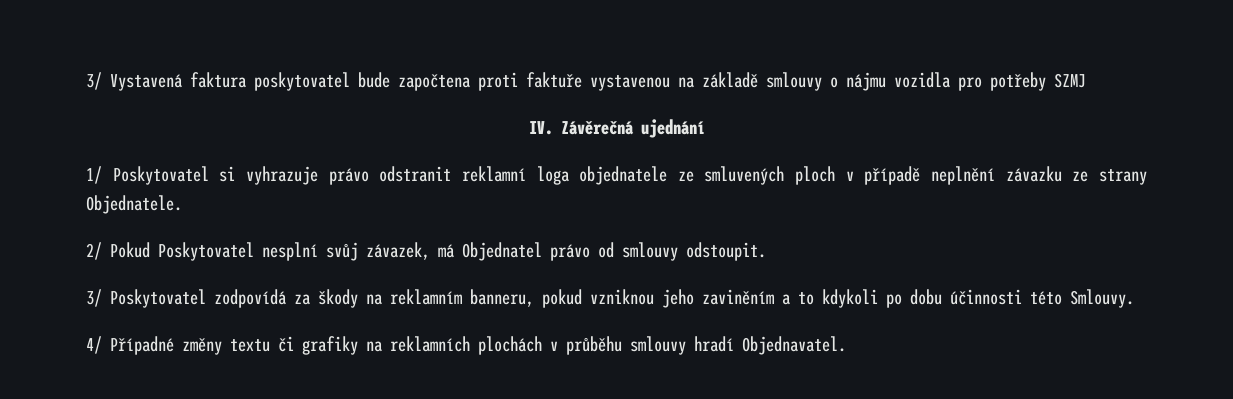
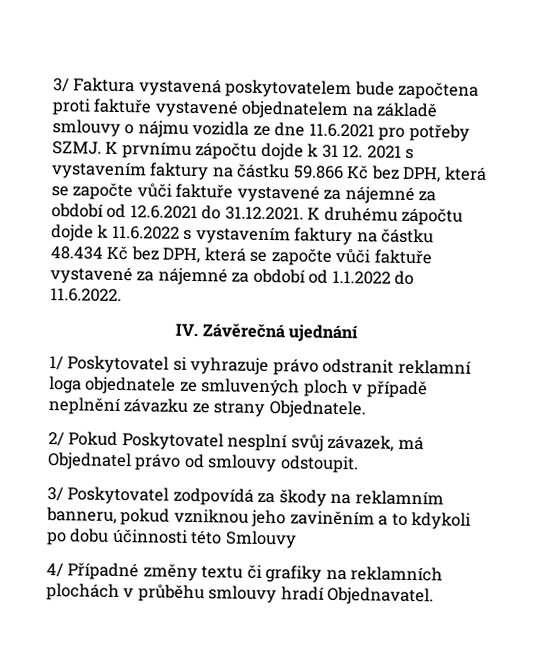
[86,72,350,91] 3/ Vystavená faktura poskytovatel -> [53,77,353,99] 3/ Faktura vystavená poskytovatelem
[590,75,670,91] vystavenou -> [154,99,350,120] vystavené objednatelem
[958,72,1086,91] pro potřeby SZMJ -> [252,122,470,142] [52,141,415,161] [51,161,487,183] [51,182,437,204] [51,203,464,226] [51,224,435,246] [50,245,433,266] [50,266,415,286] [50,288,122,303] ze dne 11.6.2021 pro potřeby SZMJ. K prvnímu zápočtu dojde k 31 12. 2021 s vystavením faktury na částku 59.866 Kč bez DPH, která se započte vůči faktuře vystavené za nájemné za období od 12.6.2021 do 31.12.2021. K druhému zápočtu dojde k 11.6.2022 s vystavením faktury na částku 48.434 Kč bez DPH, která se započte vůči faktuře vystavené za nájemné za období od 1.1.2022 do 11.6.2022.
[1070,289,1134,308] Smlouvy. -> [224,530,297,549] Smlouvy

